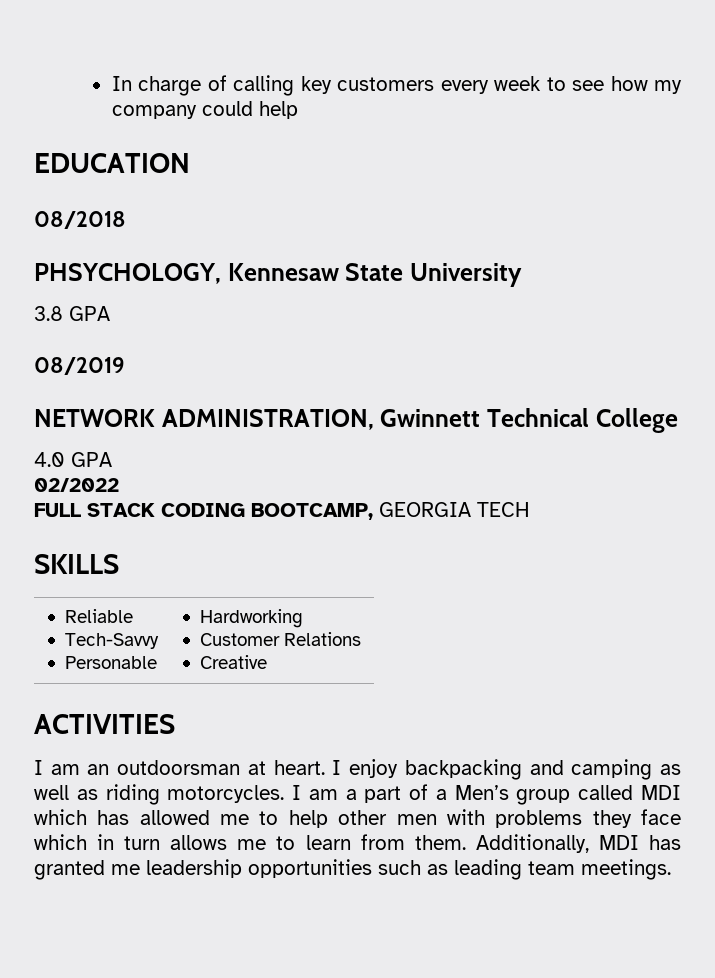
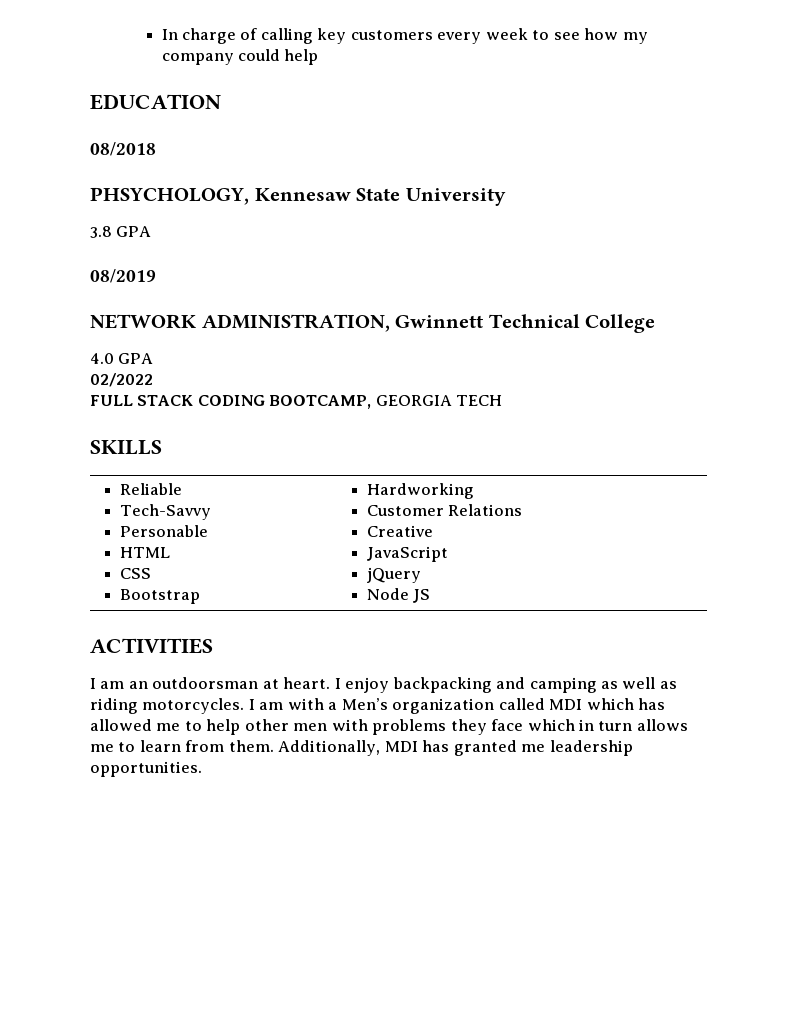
(157, 662) none -> [119,547,170,558] [119,568,151,579] [119,589,200,604] // HTML // CSS // Bootstrap
(267, 662) none -> [366,546,448,562] [366,567,421,583] [366,588,431,603] // JavaScript // jQuery // Node JS
[345,784,429,803] a part of -> [287,698,324,710] with
[516,789,571,805] group -> [392,698,495,714] organization
[248,859,671,880] opportunities such as leading team meetings. -> [90,761,202,777] opportunities.

